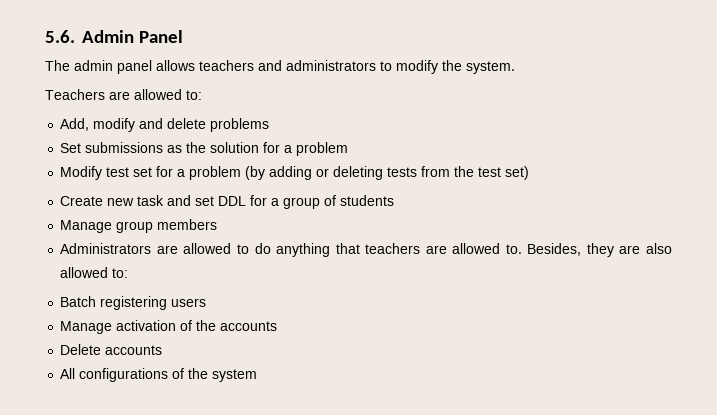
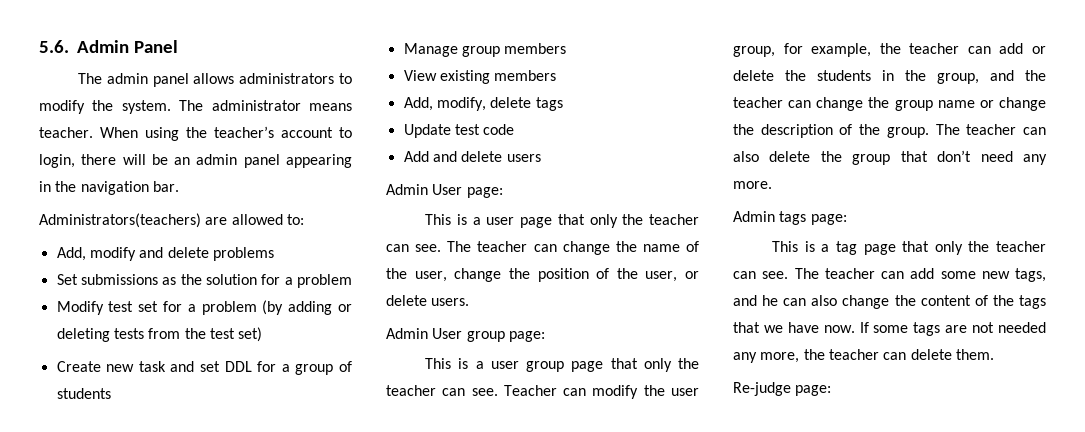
[199,60,282,71] teachers and -> (235, 78) none
[45,89,105,100] // Teachers -> [179,100,352,111] [39,126,352,141] [39,154,352,168] [39,181,179,195] [39,213,201,228] The administrator means teacher. When using the teacher’s account to login, there will be an admin panel appearing in the navigation bar. // Administrators(teachers)
[60,243,673,257] [60,267,129,278] [60,296,207,310] [60,320,278,334] [60,344,163,355] [60,368,258,382] Administrators are allowed to do anything that teachers are allowed to. Besides, they are also allowed to: // Batch registering users // Manage activation of the accounts // Delete accounts // All configurations of the system -> [403,70,557,84] [403,97,563,111] [403,124,515,138] [403,151,541,162] [386,184,503,198] [425,214,699,228] [386,241,699,255] [386,268,699,282] [386,295,470,306] [386,328,545,342] [425,358,699,372] [386,385,699,399] [733,43,1046,57] [733,70,1046,84] [733,97,1046,111] [733,124,1046,138] [733,150,1047,165] [733,181,772,189] [733,211,847,225] [772,241,1046,255] [733,268,1046,282] [733,295,1046,309] [733,322,1046,336] [733,349,994,363] [733,382,832,396] View existing members // Add, modify, delete tags // Update test code // Add and delete users // Admin User page: // This is a user page that only the teacher can see. The teacher can change the name of the user, change the position of the user, or delete users. // Admin User group page: // This is a user group page that only the teacher can see. Teacher can modify the user group, for example, the teacher can add or delete the students in the group, and the teacher can change the group name or change the description of the group. The teacher can also delete the group that don’t need any more. // Admin tags page: // This is a tag page that only the teacher can see. The teacher can add some new tags, and he can also change the content of the tags that we have now. If some tags are not needed any more, the teacher can delete them. // Re-judge page:

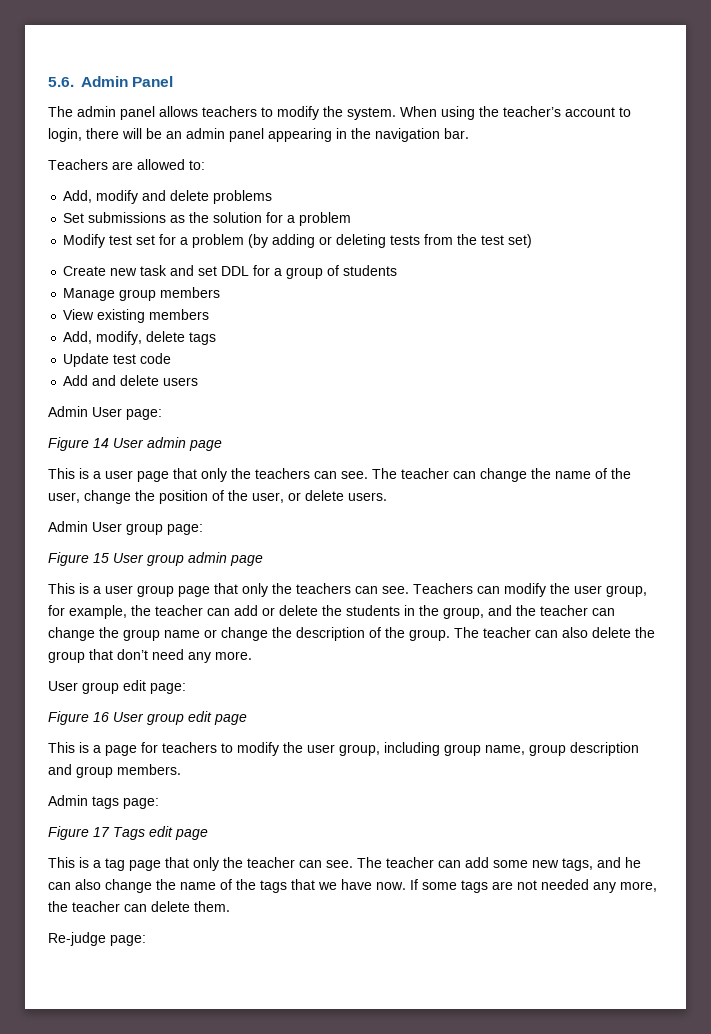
[239,73,335,84] administrators -> [202,106,257,117] teachers
[179,100,352,111] [39,127,93,138] The administrator means teacher. -> (396, 113) none
[39,213,201,228] Administrators(teachers) -> [48,159,108,170] Teachers
(503, 192) none -> [48,437,222,451] // Figure 14 User admin page
[649,214,699,225] teacher -> [255,468,310,479] teachers
(545, 336) none -> [48,552,263,566] // Figure 15 User group admin page
[386,385,557,396] teacher can see. Teacher -> [296,583,473,594] teachers can see. Teachers
[733,211,847,225] Admin tags page: -> [48,680,186,694] [48,711,247,725] [48,742,639,756] [48,764,181,778] [48,795,159,809] [48,826,208,840] User group edit page: // Figure 16 User group edit page // This is a page for teachers to modify the user group, including group name, group description and group members. // Admin tags page: // Figure 17 Tags edit page
[920,295,971,306] content -> [180,882,216,890] name

